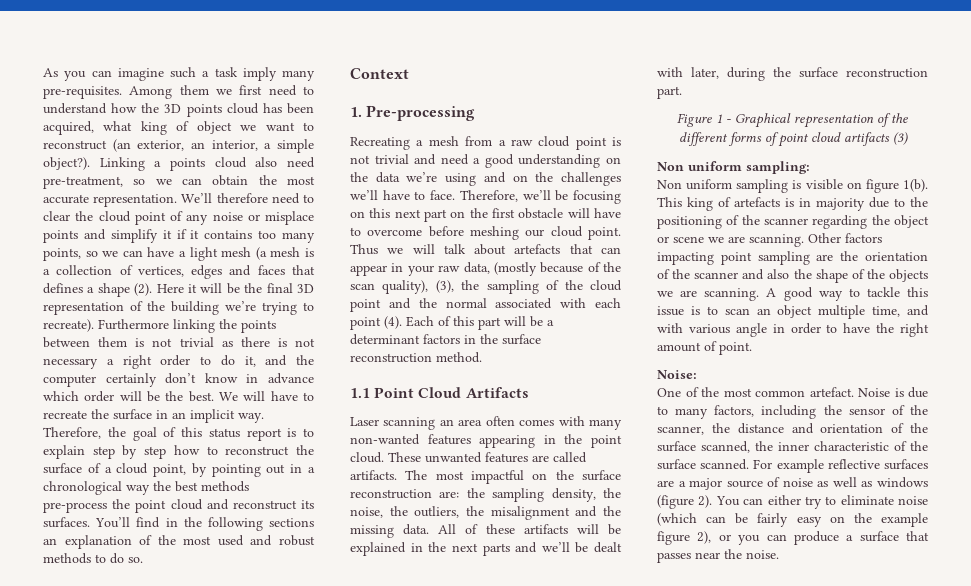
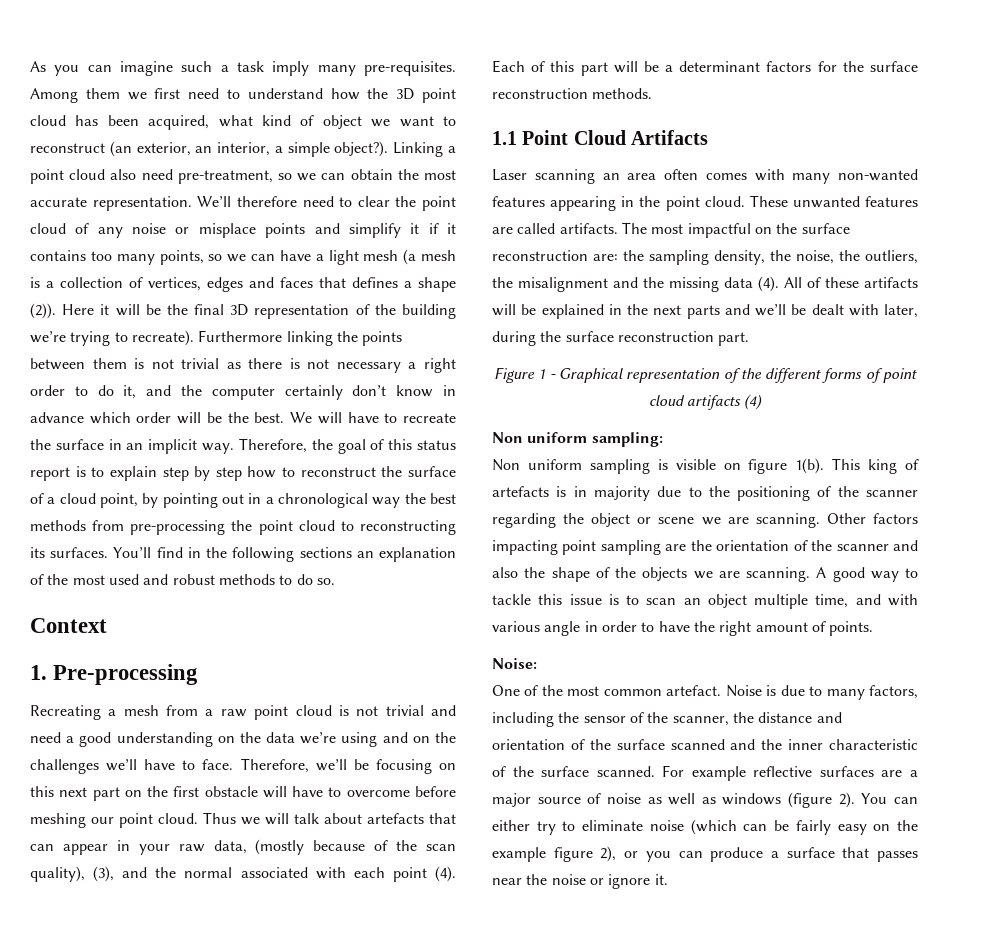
[186,104,222,117] points -> [422,88,457,103] point
[140,121,167,135] king -> [262,115,291,126] kind
[170,158,205,171] points -> [30,169,64,184] point
[98,211,166,225] cloud point -> [422,196,456,211] [30,223,66,234] point cloud
[134,283,153,296] (2). -> [30,303,56,319] (2)).
[43,499,297,513] pre-process the point cloud and reconstruct -> [92,520,457,535] from pre-processing the point cloud to reconstructing
[538,136,607,150] cloud point -> [254,705,332,720] point cloud
[550,226,621,240] cloud point. -> [119,813,198,828] point cloud.
[461,280,622,294] [350,299,381,312] the sampling of the cloud point -> (115, 874) none
[464,334,541,345] [350,352,482,363] in the surface reconstruction method. -> [817,61,918,72] [492,88,653,99] for the surface reconstruction methods.
[403,524,430,535] data. -> [724,276,779,292] data (4).
[892,132,908,145] (3) -> [744,394,763,410] (4)
[719,342,752,355] point. -> [829,621,874,636] points.
[701,441,750,453] scanned, -> [670,739,756,750] scanned and
[746,550,779,559] noise. -> [551,874,668,889] noise or ignore it.

